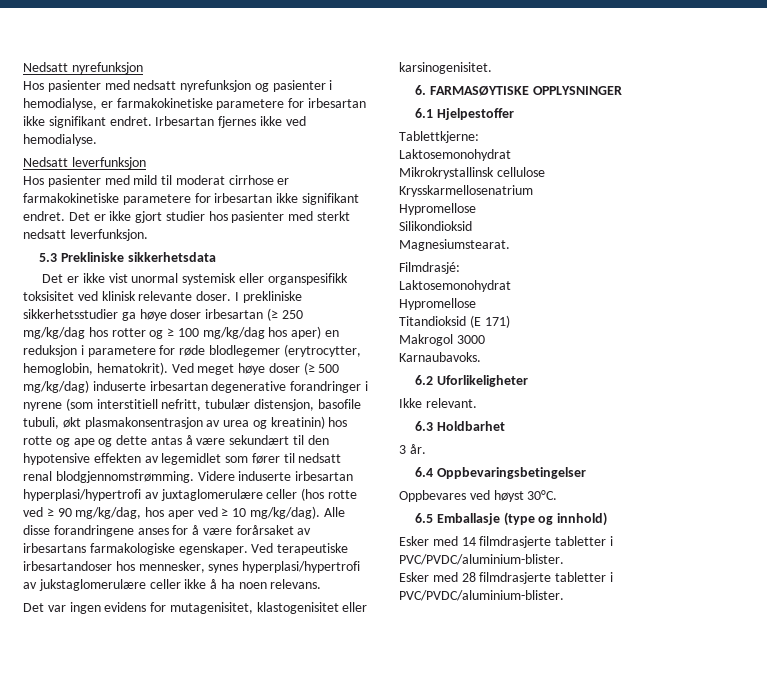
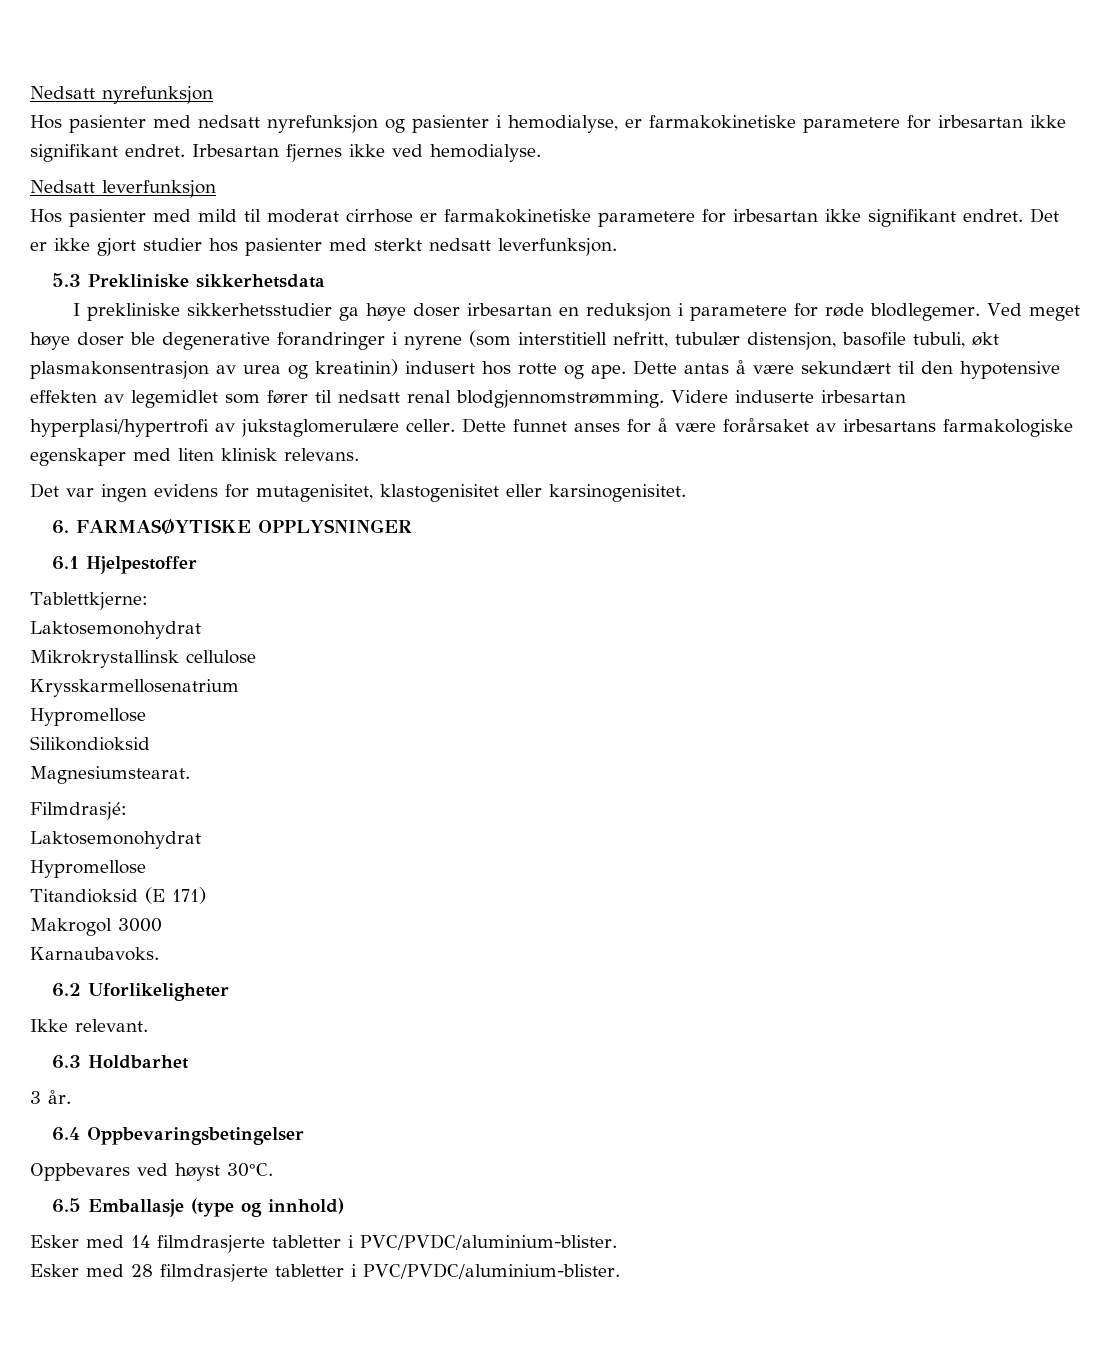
[42,273,348,285] [23,291,232,301] Det er ikke vist unormal systemisk eller organspesifikk toksisitet ved klinisk relevante doser. -> (325, 281) none
[266,308,303,321] [23,326,322,339] (≥ 250 mg/kg/dag hos rotter og ≥ 100 mg/kg/dag hos aper) -> (552, 309) none
[208,344,361,357] [23,362,340,375] [23,380,208,393] blodlegemer (erytrocytter, hemoglobin, hematokrit). Ved meget høye doser (≥ 500 mg/kg/dag) induserte irbesartan -> [869,303,1080,321] [30,332,155,350] blodlegemer. Ved meget høye doser ble
(325, 422) none -> [405,361,475,374] indusert
[73,435,148,447] ape og dette -> [591,360,677,379] ape. Dette
[160,488,357,501] [23,506,345,519] [23,525,134,537] juxtaglomerulære celler (hos rotte ved ≥ 90 mg/kg/dag, hos aper ved ≥ 10 mg/kg/dag). Alle disse forandringene -> [241,418,567,437] jukstaglomerulære celler. Dette funnet
[178,543,349,555] [23,561,361,573] [23,579,267,591] egenskaper. Ved terapeutiske irbesartandoser hos mennesker, synes hyperplasi/hypertrofi av jukstaglomerulære celler ikke å ha noen -> [30,448,277,466] egenskaper med liten klinisk

